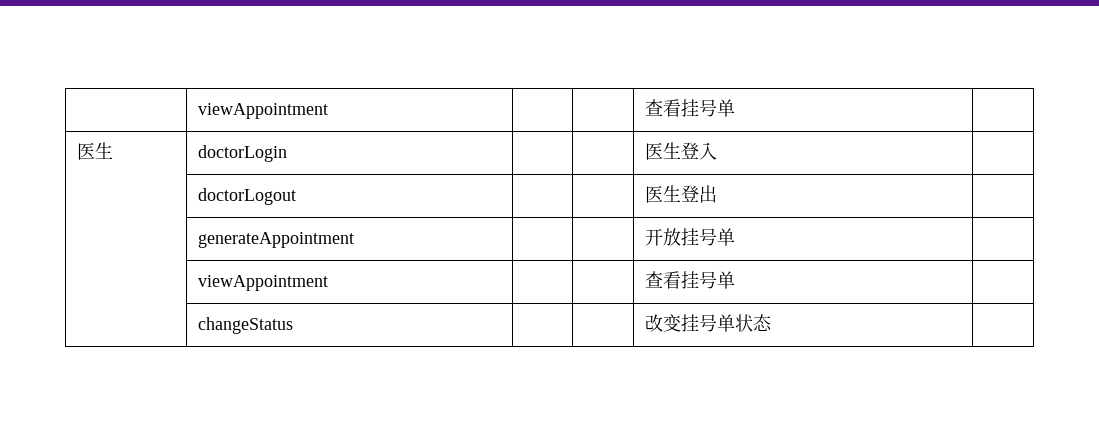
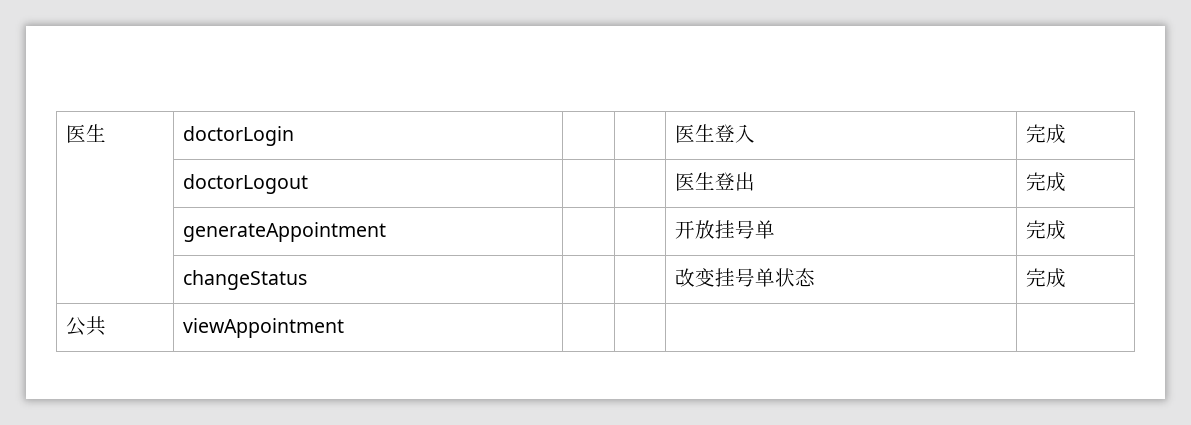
[198,103,329,119] [645,99,736,117] | viewAppointment | | | 查看挂号单 | // -> (65, 133) none
(718, 151) none -> [1025,124,1066,144] 完成
(718, 194) none -> [1025,172,1066,192] 完成
[198,275,329,291] [645,271,736,289] // | viewAppointment | | | 查看挂号单 | -> [1025,220,1066,240] 完成
(773, 323) none -> [1025,268,1066,288] [65,316,106,336] [182,318,344,338] | 完成 // 公共 | viewAppointment | | |

